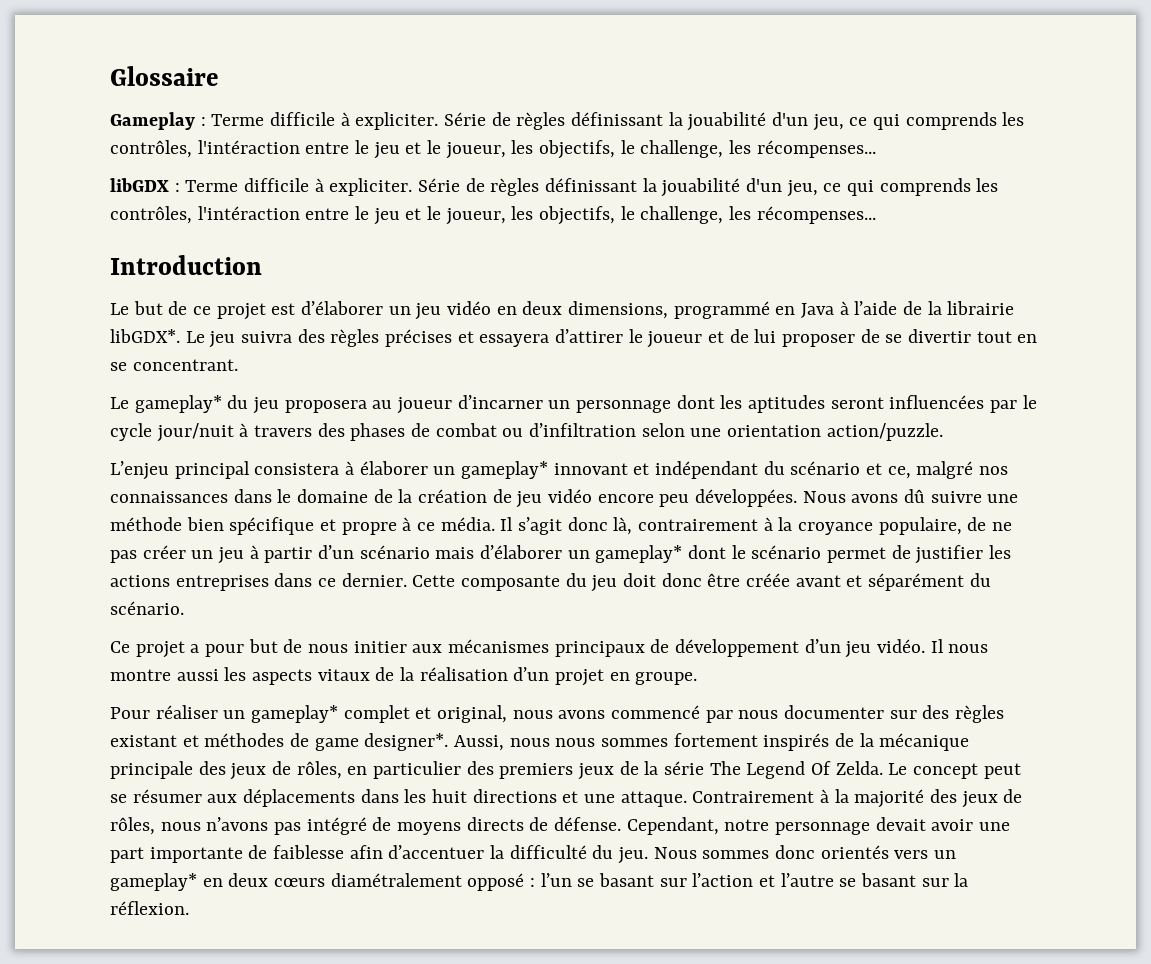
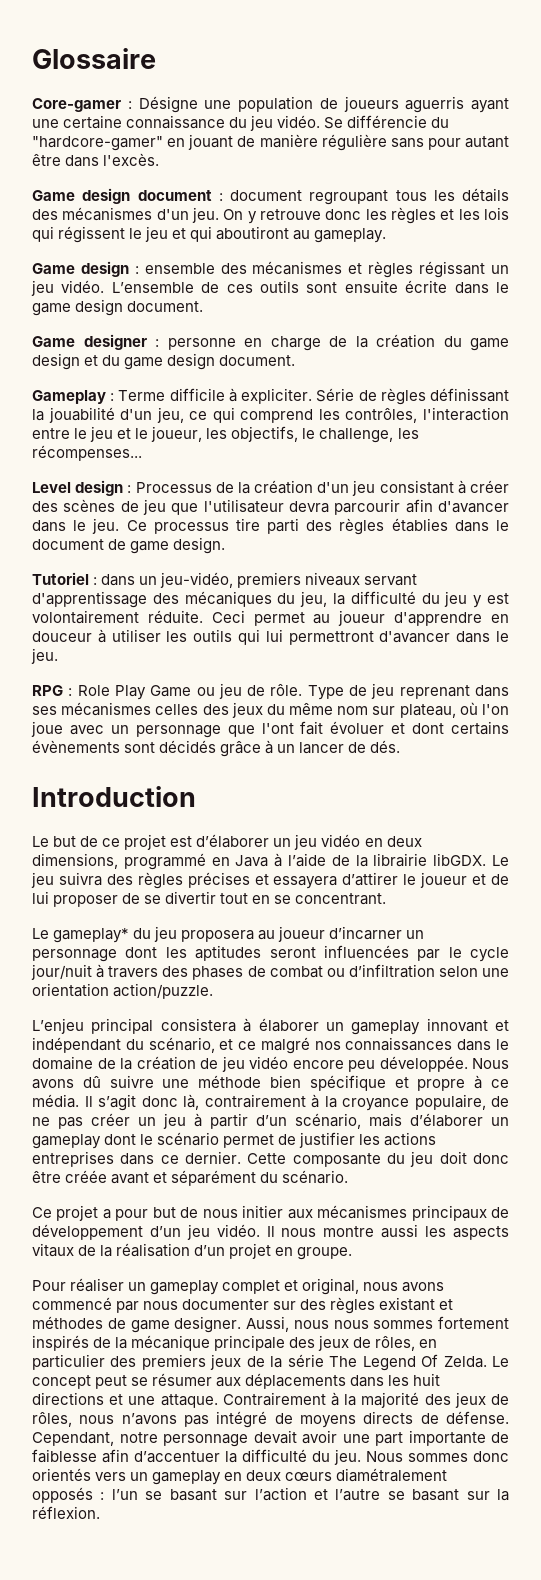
(219, 76) none -> [32,96,509,113] [32,115,450,131] [32,134,509,151] [32,153,160,167] [32,188,509,205] [32,207,509,224] [32,226,387,243] [32,261,510,278] [31,280,509,296] [32,299,204,316] [32,334,509,351] [32,353,296,370] // Core-gamer : Désigne une population de joueurs aguerris ayant une certaine connaissance du jeu vidéo. Se différencie du "hardcore-gamer" en jouant de manière régulière sans pour autant être dans l'excès. // Game design document : document regroupant tous les détails des mécanismes d'un jeu. On y retrouve donc les règles et les lois qui régissent le jeu et qui aboutiront au gameplay. // Game design : ensemble des mécanismes et règles régissant un jeu vidéo. L’ensemble de ces outils sont ensuite écrite dans le game design document. // Game designer : personne en charge de la création du game design et du game design document.
[905,112,1025,130] [110,140,300,158] comprends les contrôles, l'intéraction -> [240,407,509,423] comprend les contrôles, l'interaction
[110,178,999,197] [110,206,876,225] libGDX : Terme difficile à expliciter. Série de règles définissant la jouabilité d'un jeu, ce qui comprends les contrôles, l'intéraction entre le jeu et le joueur, les objectifs, le challenge, les récompenses... -> [32,480,510,496] [32,499,509,515] [32,518,510,535] [32,537,226,554] [32,572,418,588] [32,591,510,608] [32,610,510,626] [32,629,510,645] [31,648,58,664] [32,683,510,700] [32,702,510,718] [31,721,509,738] [32,740,401,757] Level design : Processus de la création d'un jeu consistant à créer des scènes de jeu que l'utilisateur devra parcourir afin d'avancer dans le jeu. Ce processus tire parti des règles établies dans le document de game design. // Tutoriel : dans un jeu-vidéo, premiers niveaux servant d'apprentissage des mécaniques du jeu, la difficulté du jeu y est volontairement réduite. Ceci permet au joueur d'apprendre en douceur à utiliser les outils qui lui permettront d'avancer dans le jeu. // RPG : Role Play Game ou jeu de rôle. Type de jeu reprenant dans ses mécanismes celles des jeux du même nom sur plateau, où l'on joue avec un personnage que l'ont fait évoluer et dont certains évènements sont décidés grâce à un lancer de dés.
[110,329,180,343] libGDX*. -> [433,853,487,866] libGDX.
[461,461,549,479] gameplay* -> [351,1020,421,1035] gameplay
[790,461,911,479] scénario et ce, -> [148,1037,257,1053] scénario, et ce
[695,489,798,507] développées. -> [379,1056,468,1072] développée.
[359,545,430,559] scénario -> [295,1113,361,1129] scénario,
[595,545,683,563] gameplay* -> [32,1134,101,1149] gameplay
[251,705,339,723] gameplay* -> [150,1280,220,1295] gameplay
[364,733,449,751] designer*. -> [174,1316,242,1333] designer.
[110,873,197,891] gameplay* -> [152,1470,222,1485] gameplay
[467,873,525,891] opposé -> [32,1487,93,1503] opposés

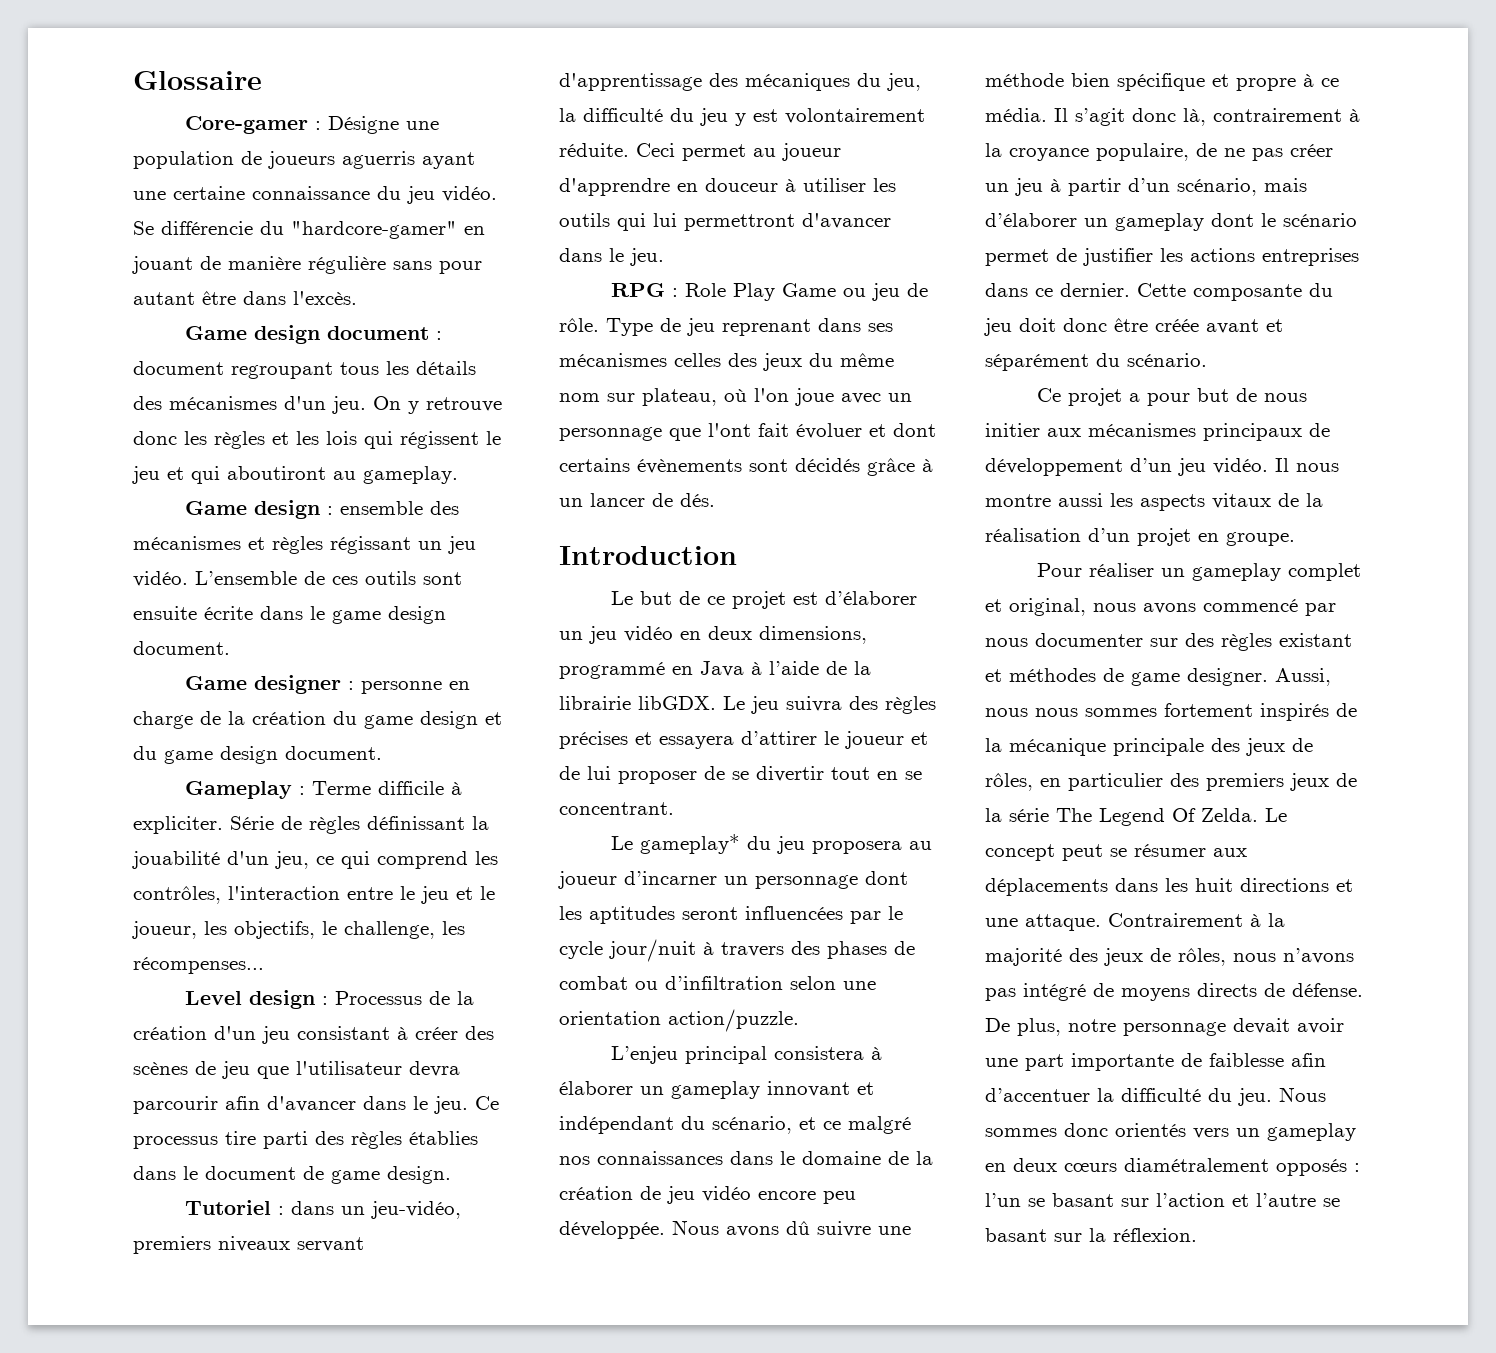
[32,1432,114,1446] Cependant, -> [985,1018,1061,1036] De plus,

